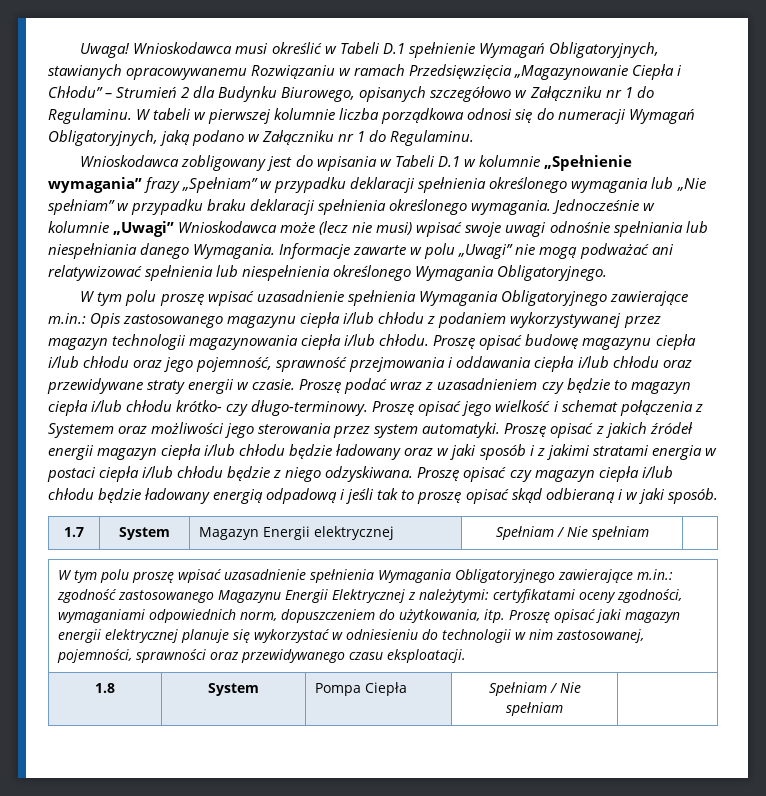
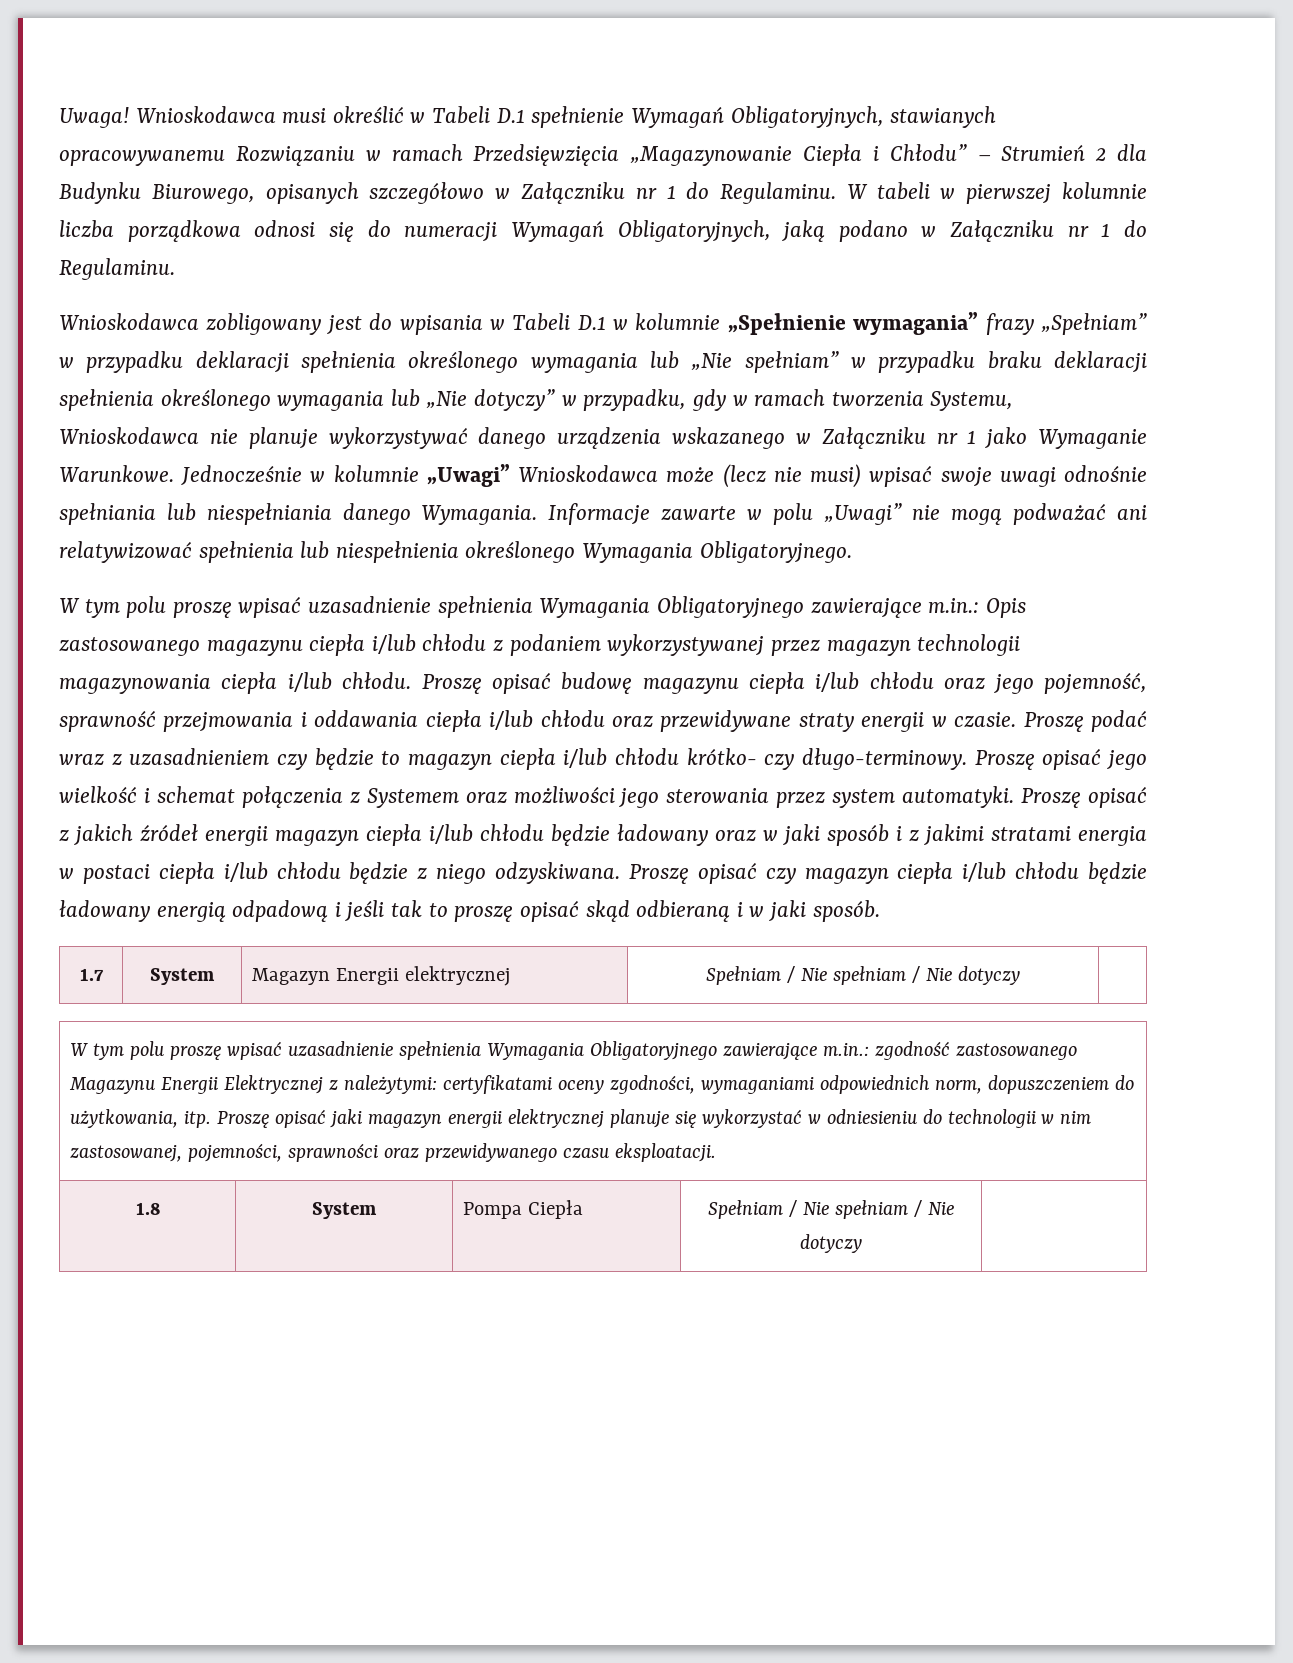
[471,200,552,215] wymagania. -> [277,389,1014,411] [59,427,1148,449] [59,465,174,482] wymagania lub „Nie dotyczy” w przypadku, gdy w ramach tworzenia Systemu, Wnioskodawca nie planuje wykorzystywać danego urządzenia wskazanego w Załączniku nr 1 jako Wymaganie Warunkowe.
(649, 533) none -> [911,966,1020,985] / Nie dotyczy
(563, 709) none -> [913,1200,954,1217] [800,1234,862,1253] / Nie dotyczy

